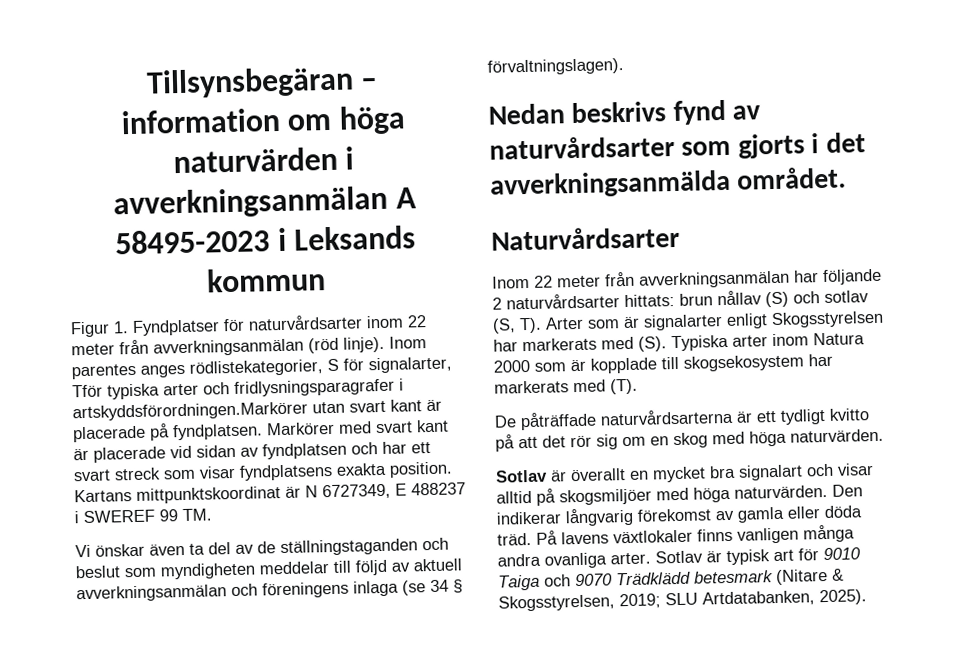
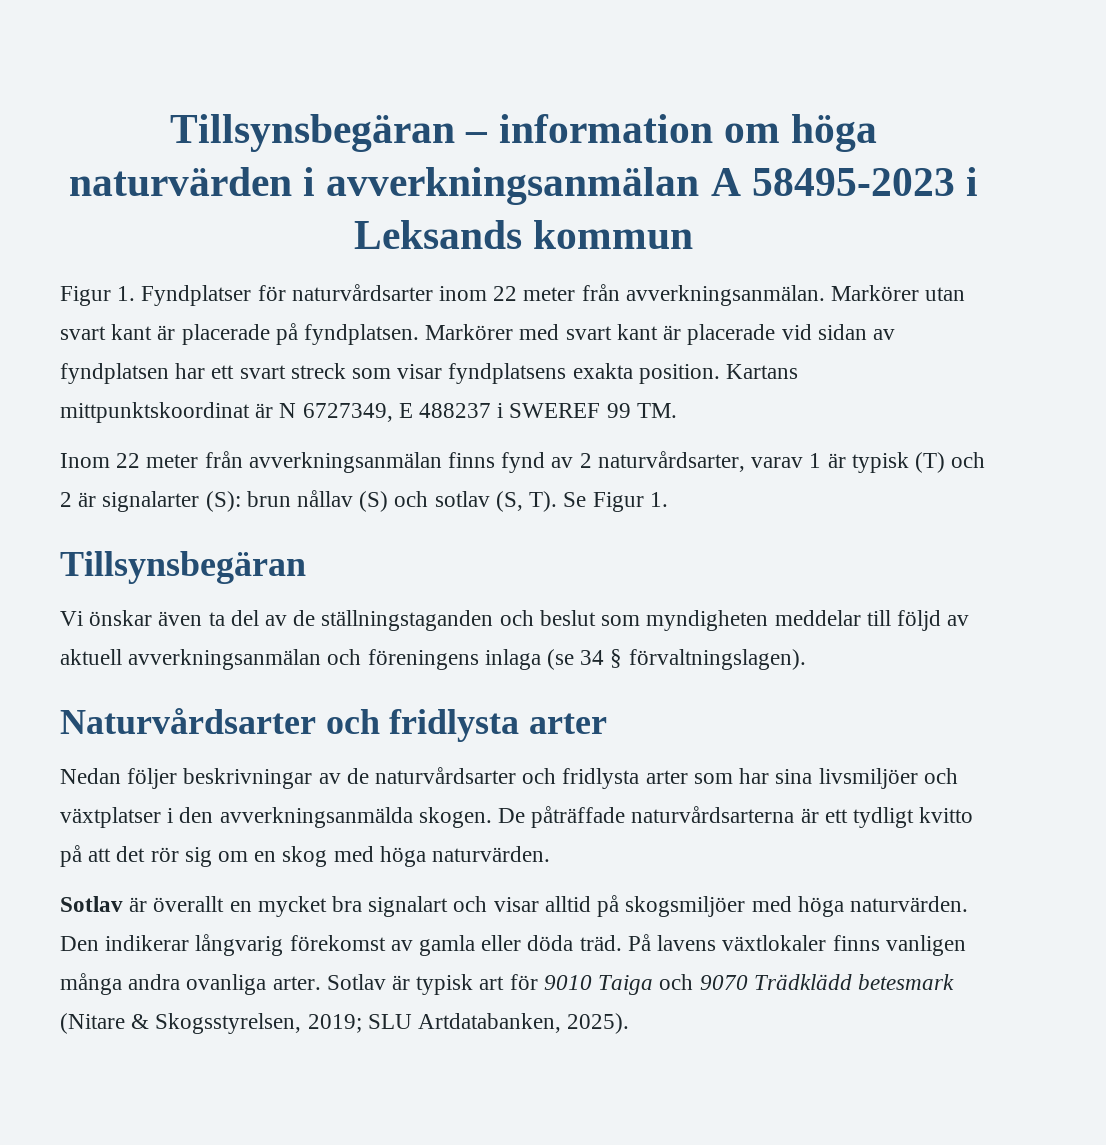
[153,336,427,357] [71,356,452,380] [72,378,404,400] [72,401,308,422] avverkningsanmälan (röd linje). Inom parentes anges rödlistekategorier, S för signalarter, Tför typiska arter och fridlysningsparagrafer i artskyddsförordningen.Markörer -> [625,285,920,306] avverkningsanmälan. Markörer
[351,442,378,455] och -> (169, 373) none
(212, 515) none -> [60,451,986,473] [60,490,668,512] [60,551,306,584] // Inom 22 meter från avverkningsanmälan finns fynd av 2 naturvårdsarter, varav 1 är typisk (T) och 2 är signalarter (S): brun nållav (S) och sotlav (S, T). Se Figur 1. // Tillsynsbegäran
[488,99,762,126] [489,132,866,160] [489,166,847,199] [491,225,680,251] [492,268,882,289] [492,290,869,310] [492,310,884,334] [493,332,865,352] [493,353,833,374] [494,378,638,395] Nedan beskrivs fynd av naturvårdsarter som gjorts i det avverkningsanmälda området. // Naturvårdsarter // Inom 22 meter från avverkningsanmälan har följande 2 naturvårdsarter hittats: brun nållav (S) och sotlav (S, T). Arter som är signalarter enligt Skogsstyrelsen har markerats med (S). Typiska arter inom Natura 2000 som är kopplade till skogsekosystem har markerats med (T). // -> [60,708,608,742] [60,767,958,789] [60,807,492,828] Naturvårdsarter och fridlysta arter // Nedan följer beskrivningar av de naturvårdsarter och fridlysta arter som har sina livsmiljöer och växtplatser i den avverkningsanmälda skogen.

